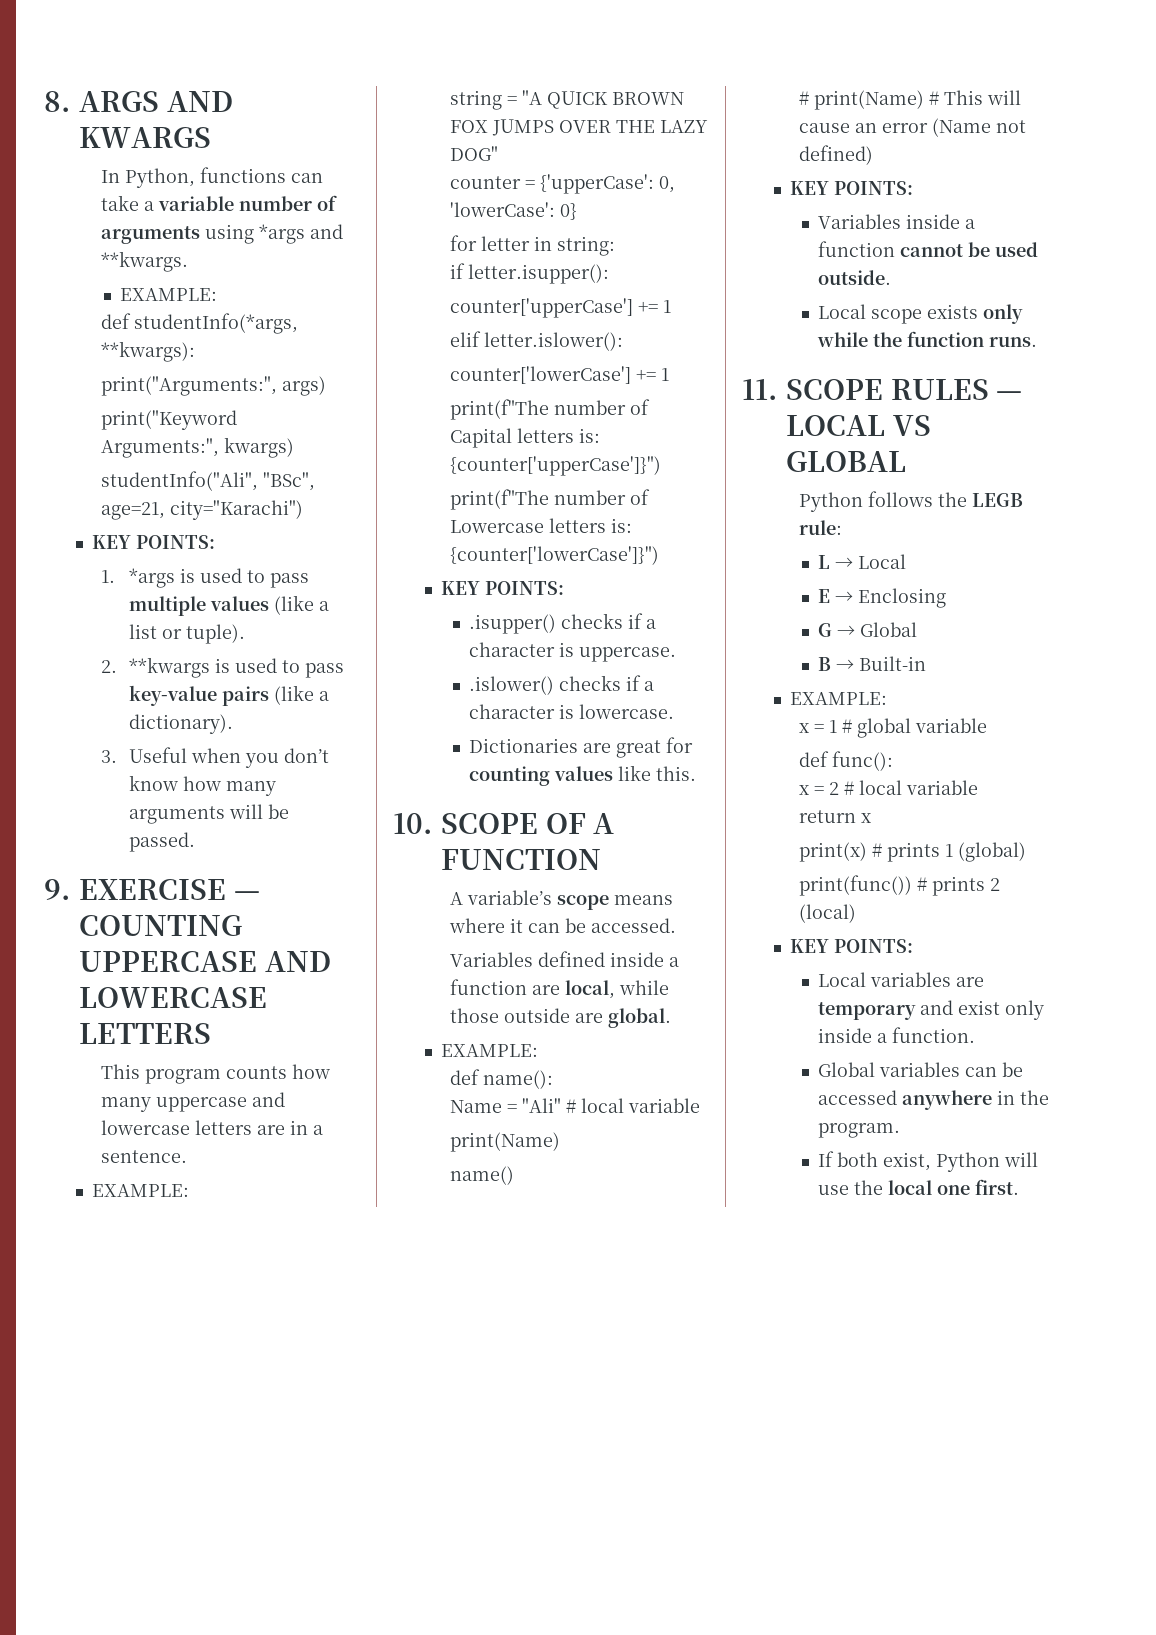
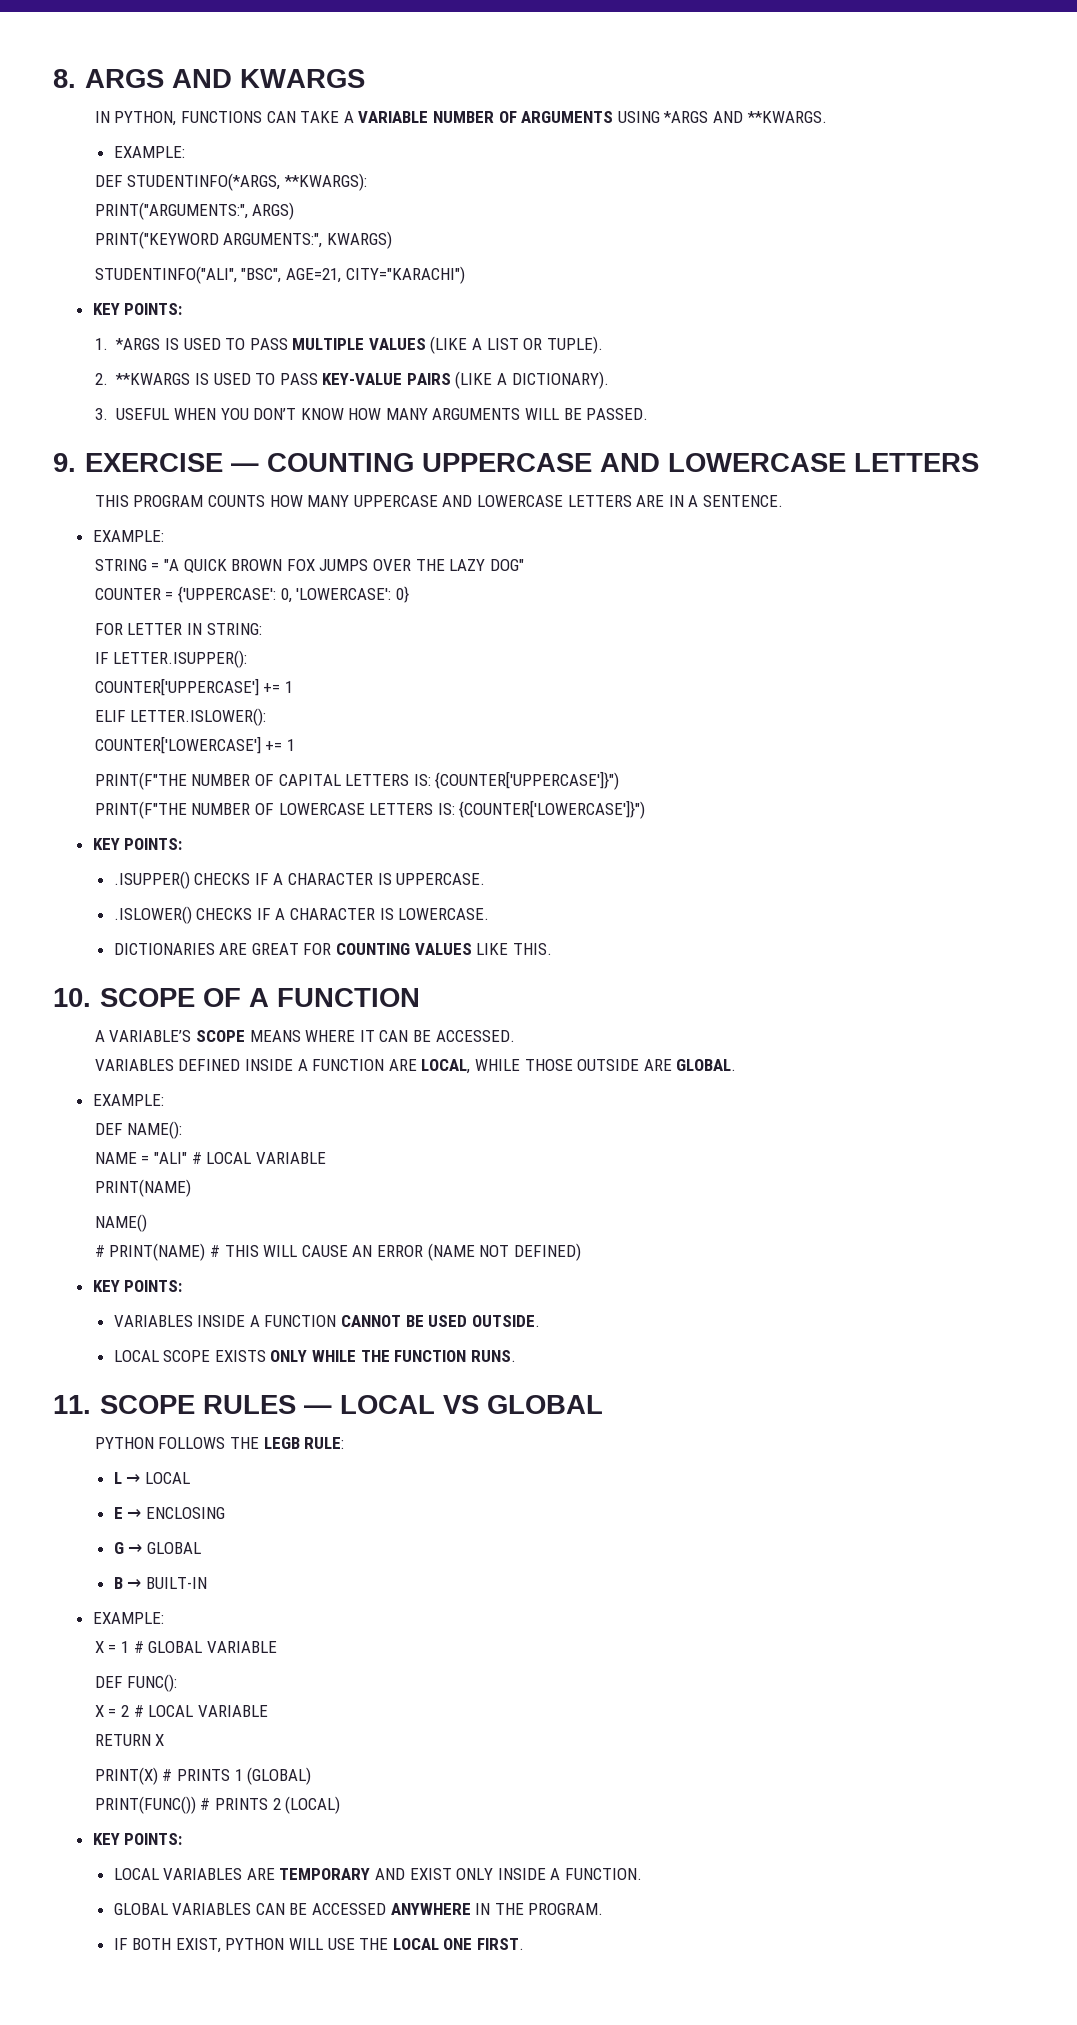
[100,167,323,188] [100,195,337,211] [100,224,343,244] [100,251,188,272] [120,288,218,301] [100,313,298,334] [100,341,195,362] [100,376,326,396] [100,410,237,430] [100,437,294,458] [100,471,315,491] [100,500,303,520] [92,535,216,549] [100,568,310,588] [129,595,330,616] [129,624,246,644] [100,657,345,678] [129,685,330,706] [129,714,234,734] [100,747,330,768] [129,775,277,796] [129,804,290,824] [129,832,196,852] In Python, functions can take a variable number of arguments using *args and **kwargs. // EXAMPLE: // def studentInfo(*args, **kwargs): // print("Arguments:", args) // print("Keyword Arguments:", kwargs) // studentInfo("Ali", "BSc", age=21, city="Karachi") // KEY POINTS: // 1. *args is used to pass multiple values (like a list or tuple). // 2. **kwargs is used to pass key-value pairs (like a dictionary). // 3. Useful when you don’t know how many arguments will be passed. -> [94,111,827,126] [113,146,185,158] [94,173,368,191] [94,202,295,220] [94,231,393,249] [94,266,465,284] [92,303,183,315] [94,336,603,354] [94,371,609,389] [94,408,649,420] IN PYTHON, FUNCTIONS CAN TAKE A VARIABLE NUMBER OF ARGUMENTS USING *ARGS AND **KWARGS. // EXAMPLE: // DEF STUDENTINFO(*ARGS, **KWARGS): // PRINT("ARGUMENTS:", ARGS) // PRINT("KEYWORD ARGUMENTS:", KWARGS) // STUDENTINFO("ALI", "BSC", AGE=21, CITY="KARACHI") // KEY POINTS: // 1. *ARGS IS USED TO PASS MULTIPLE VALUES (LIKE A LIST OR TUPLE). // 2. **KWARGS IS USED TO PASS KEY-VALUE PAIRS (LIKE A DICTIONARY). // 3. USEFUL WHEN YOU DON’T KNOW HOW MANY ARGUMENTS WILL BE PASSED.
[100,1064,330,1084] [100,1092,285,1112] [100,1120,323,1135] [100,1150,187,1163] [92,1184,190,1197] [449,90,502,110] This program counts how many uppercase and lowercase letters are in a sentence. // EXAMPLE: // string -> [94,495,783,507] [92,530,164,542] [94,559,147,571] THIS PROGRAM COUNTS HOW MANY UPPERCASE AND LOWERCASE LETTERS ARE IN A SENTENCE. // EXAMPLE: // STRING
[449,174,675,194] [449,202,577,220] [449,235,615,256] [449,263,609,284] [449,298,671,318] [449,331,623,351] [449,366,669,384] [449,399,650,420] [449,428,600,448] [449,456,661,476] [449,489,650,510] [449,518,632,533] [449,546,659,565] [441,581,565,595] [469,613,657,634] [469,642,677,662] [469,675,655,695] [469,704,675,719] [469,737,694,758] [469,765,697,786] counter = {'upperCase': 0, 'lowerCase': 0} // for letter in string: // if letter.isupper(): // counter['upperCase'] += 1 // elif letter.islower(): // counter['lowerCase'] += 1 // print(f"The number of Capital letters is: {counter['upperCase']}") // print(f"The number of Lowercase letters is: {counter['lowerCase']}") // KEY POINTS: // .isupper() checks if a character is uppercase. // .islower() checks if a character is lowercase. // Dictionaries are great for counting values like this. -> [94,586,409,603] [94,623,262,635] [94,650,248,668] [94,678,294,696] [94,708,267,726] [94,736,296,754] [94,771,620,790] [94,800,646,819] [92,838,183,850] [113,871,486,889] [113,906,490,924] [113,943,552,955] COUNTER = {'UPPERCASE': 0, 'LOWERCASE': 0} // FOR LETTER IN STRING: // IF LETTER.ISUPPER(): // COUNTER['UPPERCASE'] += 1 // ELIF LETTER.ISLOWER(): // COUNTER['LOWERCASE'] += 1 // PRINT(F"THE NUMBER OF CAPITAL LETTERS IS: {COUNTER['UPPERCASE']}") // PRINT(F"THE NUMBER OF LOWERCASE LETTERS IS: {COUNTER['LOWERCASE']}") // KEY POINTS: // .ISUPPER() CHECKS IF A CHARACTER IS UPPERCASE. // .ISLOWER() CHECKS IF A CHARACTER IS LOWERCASE. // DICTIONARIES ARE GREAT FOR COUNTING VALUES LIKE THIS.
[466,890,673,910] [448,918,676,933] [449,951,679,967] [449,979,669,999] [449,1008,671,1028] [441,1044,539,1057] [449,1069,553,1089] [449,1098,700,1113] [449,1132,560,1152] [449,1166,514,1185] [798,90,1021,110] [798,118,1026,137] [798,145,873,165] [790,181,914,195] [818,214,976,229] [818,241,1039,257] [818,270,892,285] [818,304,1024,324] [817,331,1038,347] variable’s scope means where it can be accessed. // Variables defined inside a function are local, while those outside are global. // EXAMPLE: // def name(): // Name = "Ali" # local variable // print(Name) // name() // # print(Name) # This will cause an error (Name not defined) // KEY POINTS: // Variables inside a function cannot be used outside. // Local scope exists only while the function runs. -> [109,1030,515,1042] [94,1059,737,1074] [92,1094,164,1106] [94,1121,183,1139] [94,1152,326,1164] [94,1179,191,1197] [94,1214,147,1232] [94,1243,581,1261] [92,1280,183,1292] [113,1315,540,1327] [113,1350,516,1362] VARIABLE’S SCOPE MEANS WHERE IT CAN BE ACCESSED. // VARIABLES DEFINED INSIDE A FUNCTION ARE LOCAL, WHILE THOSE OUTSIDE ARE GLOBAL. // EXAMPLE: // DEF NAME(): // NAME = "ALI" # LOCAL VARIABLE // PRINT(NAME) // NAME() // # PRINT(NAME) # THIS WILL CAUSE AN ERROR (NAME NOT DEFINED) // KEY POINTS: // VARIABLES INSIDE A FUNCTION CANNOT BE USED OUTSIDE. // LOCAL SCOPE EXISTS ONLY WHILE THE FUNCTION RUNS.
[798,491,1023,512] [798,520,842,535] Python follows the LEGB rule: -> [94,1437,345,1449] PYTHON FOLLOWS THE LEGB RULE:
[858,554,907,569] Local -> [144,1472,190,1484] LOCAL
[858,588,947,608] Enclosing -> [145,1507,225,1519] ENCLOSING
[860,622,918,637] Global -> [146,1542,201,1554] GLOBAL
[859,656,927,671] [790,692,888,705] [798,723,809,733] Built-in // EXAMPLE: // x -> [145,1577,207,1589] [92,1612,164,1624] [94,1641,104,1653] BUILT-IN // EXAMPLE: // X
[856,718,987,738] [798,751,893,771] [798,780,978,795] [798,810,871,823] [798,842,1026,862] [798,875,1000,896] [798,904,856,923] [790,939,914,953] [818,972,985,987] [818,1000,1045,1020] [818,1027,976,1043] [818,1062,1024,1077] [818,1090,1050,1110] [818,1123,901,1138] [818,1151,1039,1172] [818,1179,1020,1195] global variable // def func(): // x = 2 # local variable // return x // print(x) # prints 1 (global) // print(func()) # prints 2 (local) // KEY POINTS: // Local variables are temporary and exist only inside a function. // Global variables can be accessed anywhere in the program. // If both exist, Python will use the local one first. -> [148,1641,277,1653] [94,1674,178,1692] [94,1705,268,1717] [94,1734,165,1746] [94,1767,312,1785] [94,1796,341,1814] [92,1833,183,1845] [113,1868,642,1880] [113,1903,604,1915] [113,1938,524,1953] GLOBAL VARIABLE // DEF FUNC(): // X = 2 # LOCAL VARIABLE // RETURN X // PRINT(X) # PRINTS 1 (GLOBAL) // PRINT(FUNC()) # PRINTS 2 (LOCAL) // KEY POINTS: // LOCAL VARIABLES ARE TEMPORARY AND EXIST ONLY INSIDE A FUNCTION. // GLOBAL VARIABLES CAN BE ACCESSED ANYWHERE IN THE PROGRAM. // IF BOTH EXIST, PYTHON WILL USE THE LOCAL ONE FIRST.

